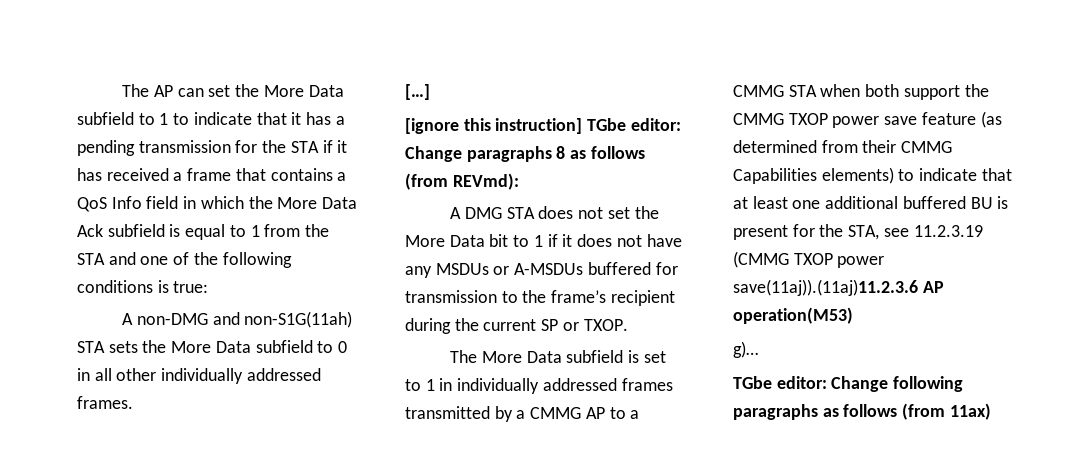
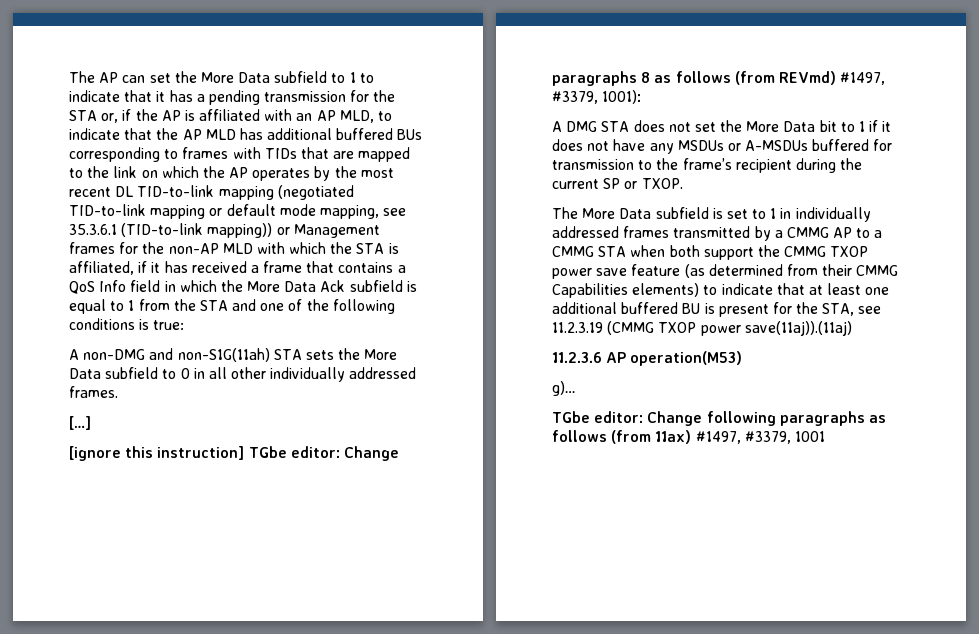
(319, 147) none -> [101,109,393,123] [69,128,423,140] [69,147,411,162] [69,166,394,181] [69,185,354,200] [69,204,407,219] [69,223,380,238] [69,242,399,254] [69,261,134,275] or, if the AP is affiliated with an AP MLD, to indicate that the AP MLD has additional buffered BUs corresponding to frames with TIDs that are mapped to the link on which the AP operates by the most recent DL TID-to-link mapping (negotiated TID-to-link mapping or default mode mapping, see 35.3.6.1 (TID-to-link mapping)) or Management frames for the non-AP MLD with which the STA is affiliated,
[452,173,519,190] REVmd): -> [778,71,886,85] [552,90,642,104] REVmd) #1497, #3379, 1001):
[733,279,918,296] save(11aj)).(11aj)11.2.3.6 -> [744,321,852,336] [552,352,602,363] save(11aj)).(11aj) // 11.2.3.6
(991, 411) none -> [695,431,825,444] #1497, #3379, 1001

